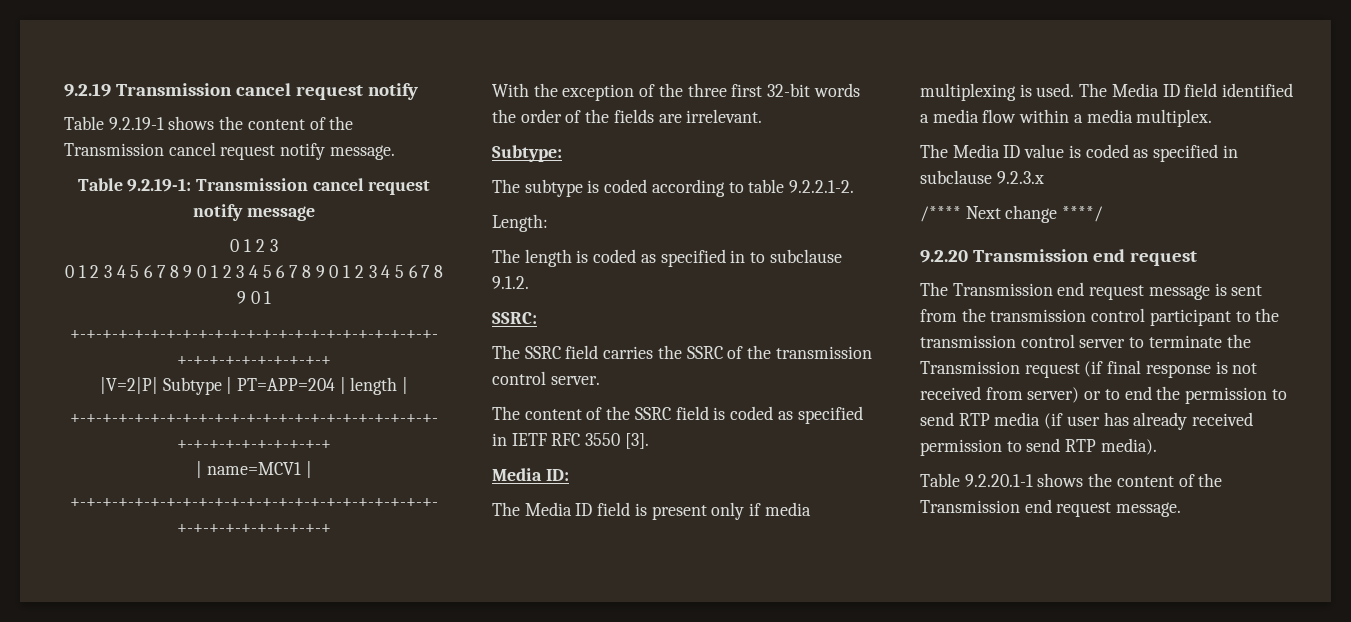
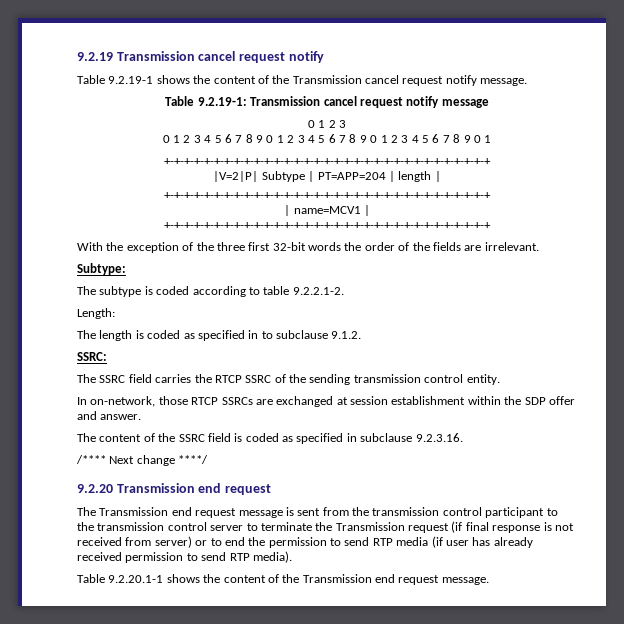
(682, 352) none -> [214,375,242,383] RTCP
[775,346,872,359] [492,371,600,385] transmission control server. -> [309,374,500,385] [77,396,575,407] [77,411,142,420] sending transmission control entity. // In on-network, those RTCP SSRCs are exchanged at session establishment within the SDP offer and answer.
[511,433,649,449] [492,468,569,481] [492,502,811,520] [920,83,1294,101] [920,109,1213,127] [920,144,1238,162] [920,170,1044,184] IETF RFC 3550 [3]. // Media ID: // The Media ID field is present only if media multiplexing is used. The Media ID field identified a media flow within a media multiplex. // The Media ID value is coded as specified in subclause 9.2.3.x -> [360,433,463,442] subclause 9.2.3.16.

